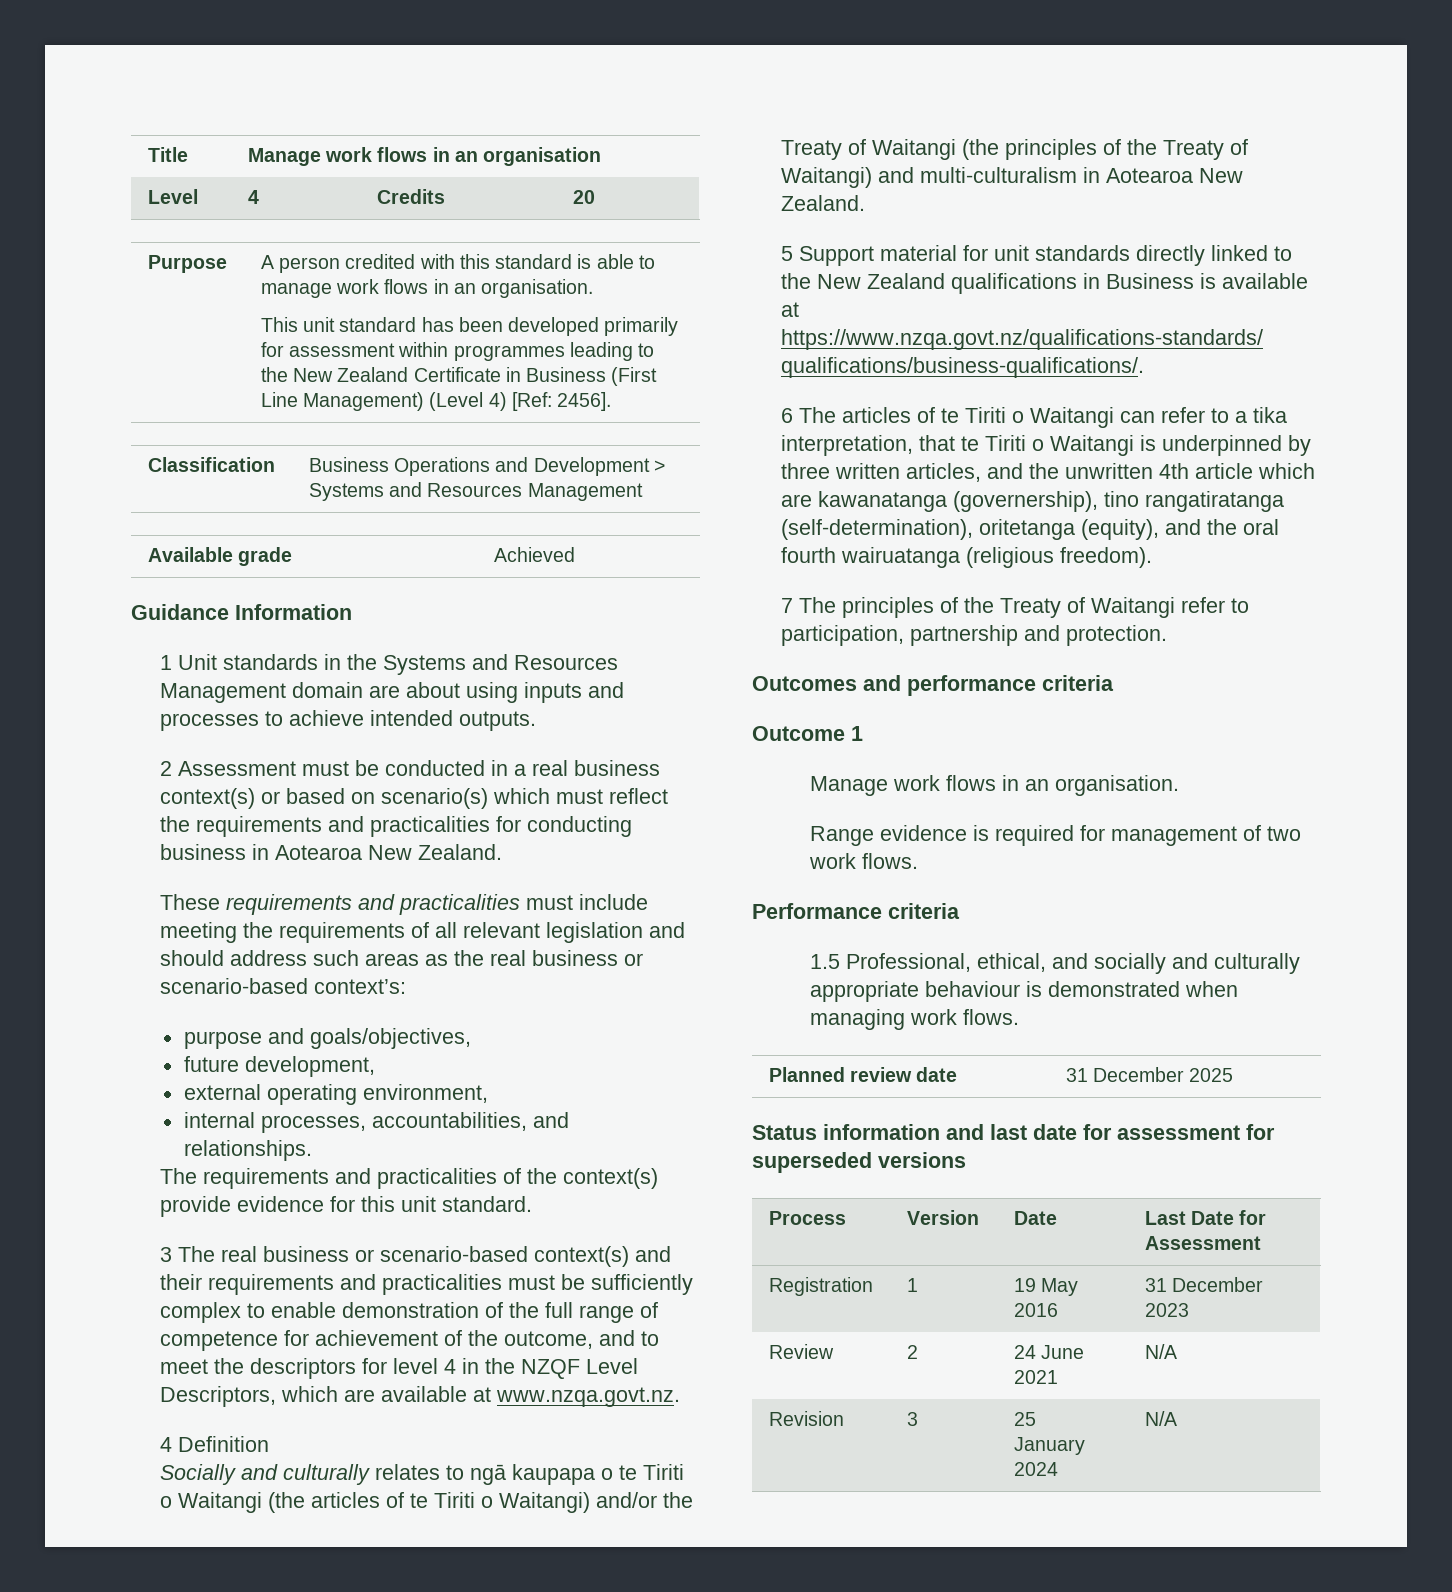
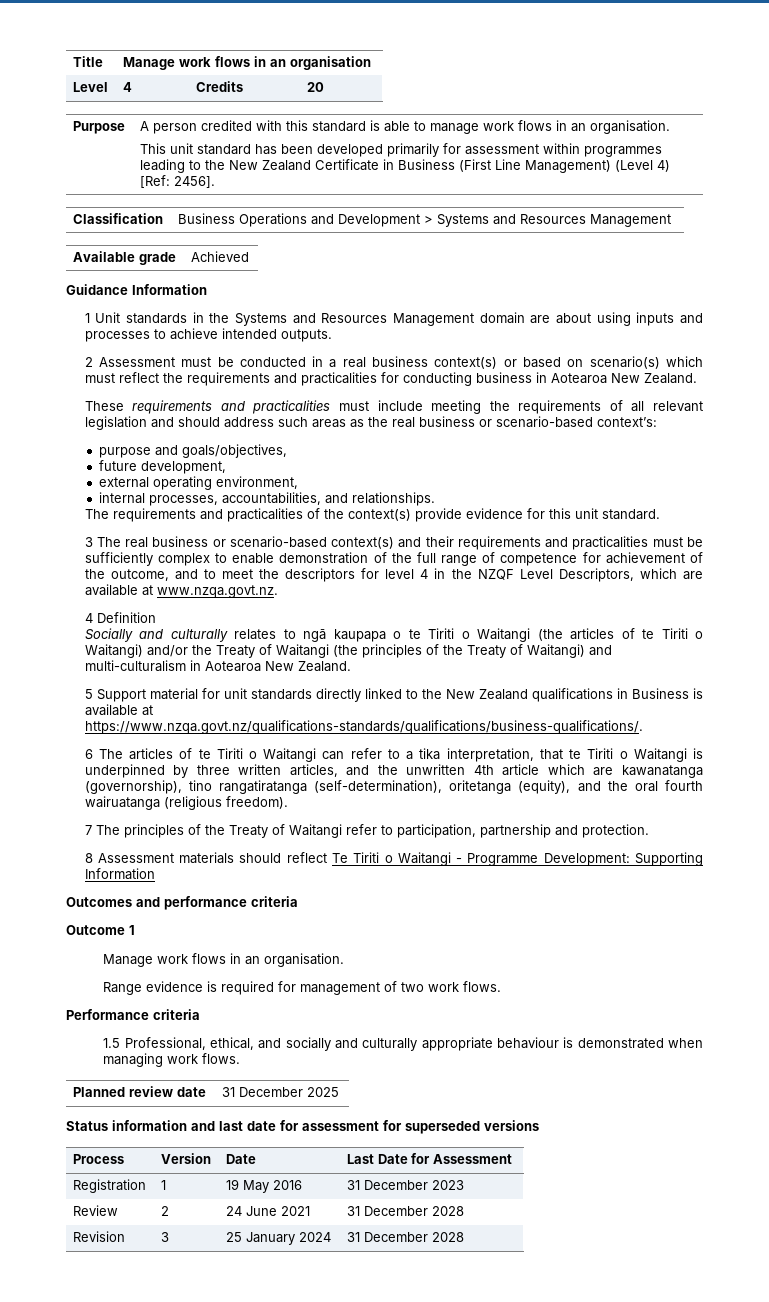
[952,491,1098,512] (governership), -> [84,780,182,794] (governorship),
(1167, 635) none -> [84,852,703,866] [84,868,155,880] // 8 Assessment materials should reflect Te Tiriti o Waitangi - Programme Development: Supporting Information
[1144,1344,1177,1359] N/A -> [347,1206,465,1216] 31 December 2028
[1144,1411,1177,1426] N/A -> [347,1232,465,1242] 31 December 2028

